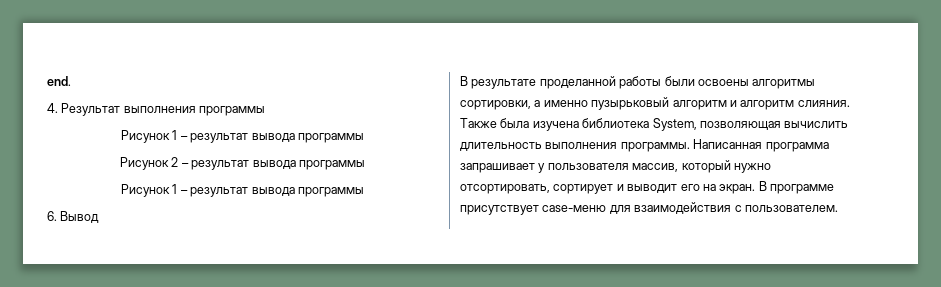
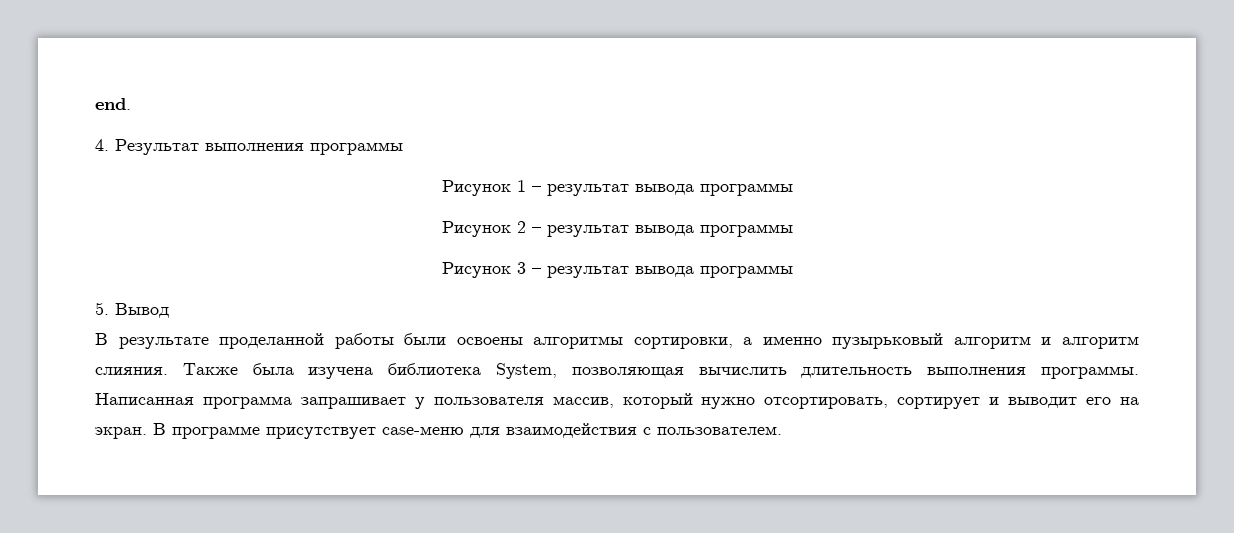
[172,184,364,197] [47,211,57,221] 1 – результат вывода программы // 6. -> [516,262,793,278] [95,302,109,315] 3 – результат вывода программы // 5.

